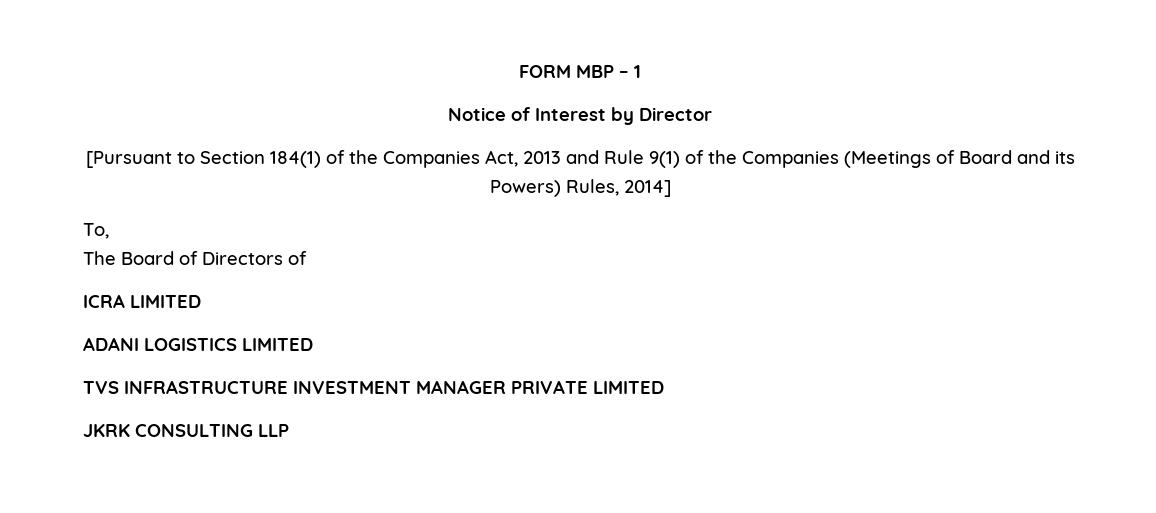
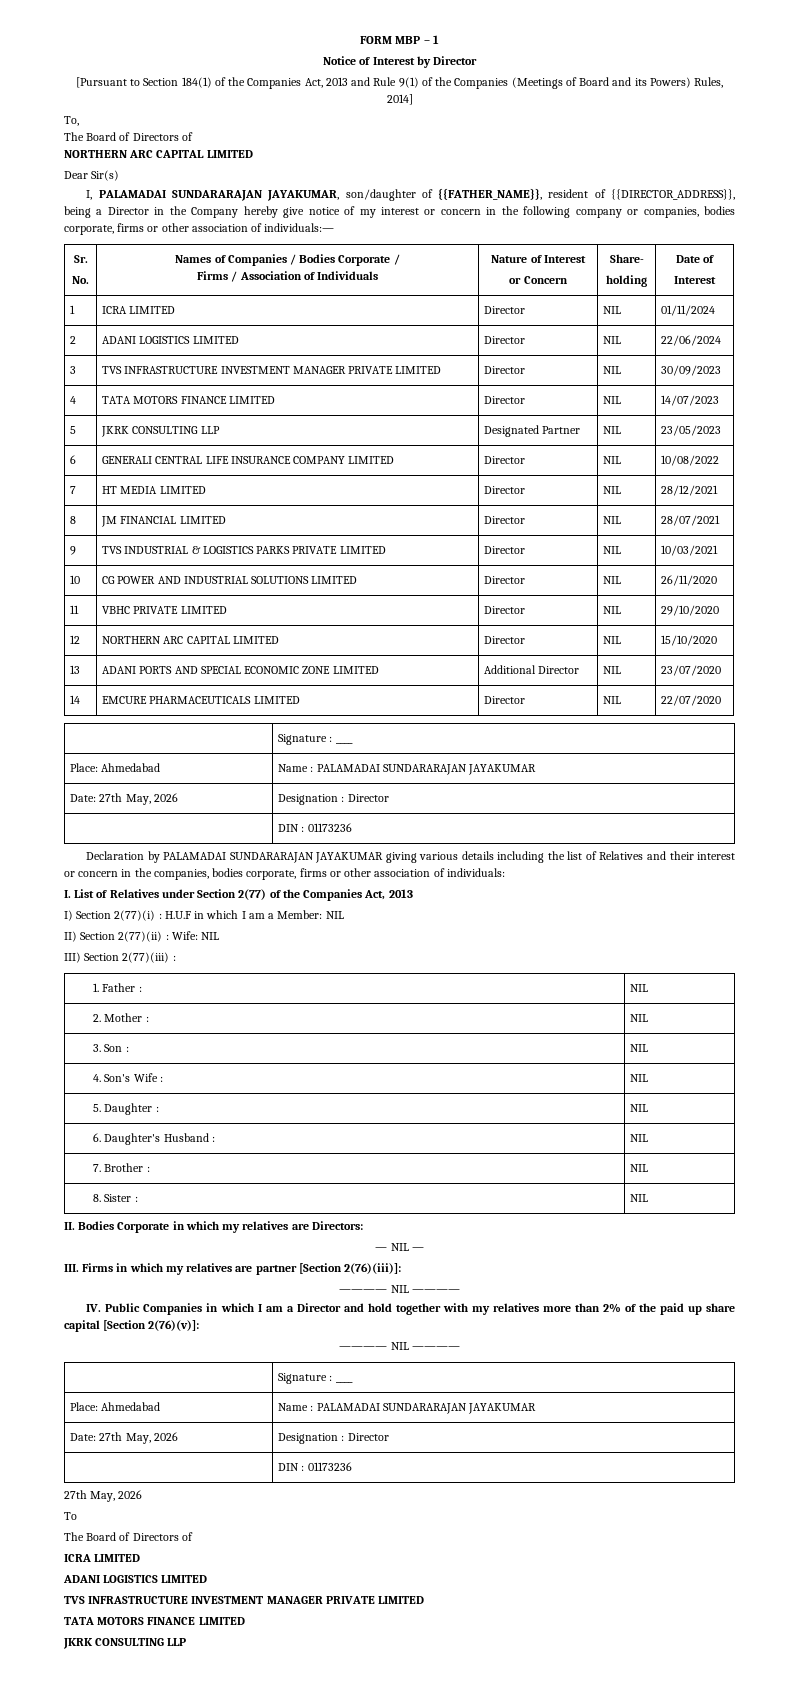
(307, 258) none -> [64,150,253,158] [64,170,120,181] [86,188,736,201] [64,206,735,218] [64,223,335,235] [73,255,88,263] [72,276,89,284] [175,254,400,266] [197,271,378,282] [491,255,586,263] [509,276,568,284] [609,254,644,263] [606,275,647,287] [675,255,715,263] [674,276,716,284] [70,305,76,314] [102,306,176,314] [484,306,526,314] [603,306,622,314] [661,305,716,316] [70,336,77,344] [102,336,239,344] [484,336,526,344] [603,336,622,344] [661,335,722,346] [70,366,77,374] [102,366,442,374] [484,366,526,374] [603,366,622,374] [661,365,722,376] [70,396,77,404] [102,396,275,404] [484,396,526,404] [603,396,622,404] [661,395,720,406] [70,426,77,434] [101,426,220,437] [484,425,581,437] [603,426,622,434] [661,425,722,436] [70,455,77,464] [102,456,395,464] [484,456,526,464] [603,456,622,464] [661,455,720,466] [70,486,77,494] [102,486,206,494] [484,486,526,494] [603,486,622,494] [661,485,719,496] [70,516,77,524] [101,516,226,527] [484,516,526,524] [603,516,622,524] [661,515,721,526] [70,546,77,555] [102,546,386,554] [484,546,526,554] [603,546,622,554] [661,545,719,556] [70,575,81,584] [102,576,358,584] [484,576,526,584] [603,576,622,584] [661,575,718,586] [70,605,80,614] [102,606,227,614] [484,606,526,614] [603,606,622,614] [661,605,720,616] [70,635,81,644] [102,636,279,644] [484,636,526,644] [603,636,622,644] [661,635,718,646] [70,665,81,674] [102,666,379,674] [484,665,580,674] [603,666,622,674] [661,665,722,676] [70,695,81,704] [102,696,300,704] [484,696,526,704] [603,696,622,704] [661,695,722,706] [278,734,333,745] [335,742,353,744] [70,763,161,772] [278,764,537,775] [70,793,178,805] [278,794,389,805] [278,823,352,832] [86,851,735,863] [64,868,505,880] [64,889,413,901] [64,910,344,921] [64,931,220,942] [64,952,176,963] [93,983,142,992] [630,984,649,992] [93,1013,149,1022] [630,1014,649,1022] [93,1044,129,1052] [630,1044,649,1052] [93,1073,163,1082] [630,1074,649,1082] [93,1103,159,1115] [630,1104,649,1112] [93,1133,215,1145] [630,1134,649,1142] [93,1163,150,1172] [630,1164,649,1172] [93,1194,138,1202] [630,1194,649,1202] [64,1221,363,1233] [375,1243,424,1251] [64,1263,402,1275] [339,1285,460,1293] [86,1303,736,1315] [64,1320,200,1332] [339,1342,460,1350] [278,1373,333,1384] [335,1381,353,1383] [70,1402,161,1411] [278,1403,537,1414] [70,1432,178,1444] [278,1433,389,1444] [278,1462,352,1471] [64,1490,143,1502] [64,1512,77,1520] [64,1532,193,1541] // NORTHERN ARC CAPITAL LIMITED // Dear Sir(s) // I, PALAMADAI SUNDARARAJAN JAYAKUMAR, son/daughter of {{FATHER_NAME}}, resident of {{DIRECTOR_ADDRESS}}, being a Director in the Company hereby give notice of my interest or concern in the following company or companies, bodies corporate, firms or other association of individuals:— // Sr. // No. | Names of Companies / Bodies Corporate / // Firms / Association of Individuals | Nature of Interest // or Concern | Share- // holding | Date of // Interest // 1 | ICRA LIMITED | Director | NIL | 01/11/2024 // 2 | ADANI LOGISTICS LIMITED | Director | NIL | 22/06/2024 // 3 | TVS INFRASTRUCTURE INVESTMENT MANAGER PRIVATE LIMITED | Director | NIL | 30/09/2023 // 4 | TATA MOTORS FINANCE LIMITED | Director | NIL | 14/07/2023 // 5 | JKRK CONSULTING LLP | Designated Partner | NIL | 23/05/2023 // 6 | GENERALI CENTRAL LIFE INSURANCE COMPANY LIMITED | Director | NIL | 10/08/2022 // 7 | HT MEDIA LIMITED | Director | NIL | 28/12/2021 // 8 | JM FINANCIAL LIMITED | Director | NIL | 28/07/2021 // 9 | TVS INDUSTRIAL & LOGISTICS PARKS PRIVATE LIMITED | Director | NIL | 10/03/2021 // 10 | CG POWER AND INDUSTRIAL SOLUTIONS LIMITED | Director | NIL | 26/11/2020 // 11 | VBHC PRIVATE LIMITED | Director | NIL | 29/10/2020 // 12 | NORTHERN ARC CAPITAL LIMITED | Director | NIL | 15/10/2020 // 13 | ADANI PORTS AND SPECIAL ECONOMIC ZONE LIMITED | Additional Director | NIL | 23/07/2020 // 14 | EMCURE PHARMACEUTICALS LIMITED | Director | NIL | 22/07/2020 // | Signature : ____ // Place: Ahmedabad | Name : PALAMADAI SUNDARARAJAN JAYAKUMAR // Date: 27th May, 2026 | Designation : Director // | DIN : 01173236 // Declaration by PALAMADAI SUNDARARAJAN JAYAKUMAR giving various details including the list of Relatives and their interest or concern in the companies, bodies corporate, firms or other association of individuals: // I. List of Relatives under Section 2(77) of the Companies Act, 2013 // I) Section 2(77)(i) : H.U.F in which I am a Member: NIL // II) Section 2(77)(ii) : Wife: NIL // III) Section 2(77)(iii) : // 1. Father : | NIL // 2. Mother : | NIL // 3. Son : | NIL // 4. Son's Wife : | NIL // 5. Daughter : | NIL // 6. Daughter's Husband : | NIL // 7. Brother : | NIL // 8. Sister : | NIL // II. Bodies Corporate in which my relatives are Directors: // — NIL — // III. Firms in which my relatives are partner [Section 2(76)(iii)]: // ———— NIL ———— // IV. Public Companies in which I am a Director and hold together with my relatives more than 2% of the paid up share capital [Section 2(76)(v)]: // ———— NIL ———— // | Signature : ____ // Place: Ahmedabad | Name : PALAMADAI SUNDARARAJAN JAYAKUMAR // Date: 27th May, 2026 | Designation : Director // | DIN : 01173236 // 27th May, 2026 // To // The Board of Directors of
(664, 387) none -> [64,1617,245,1625] // TATA MOTORS FINANCE LIMITED

